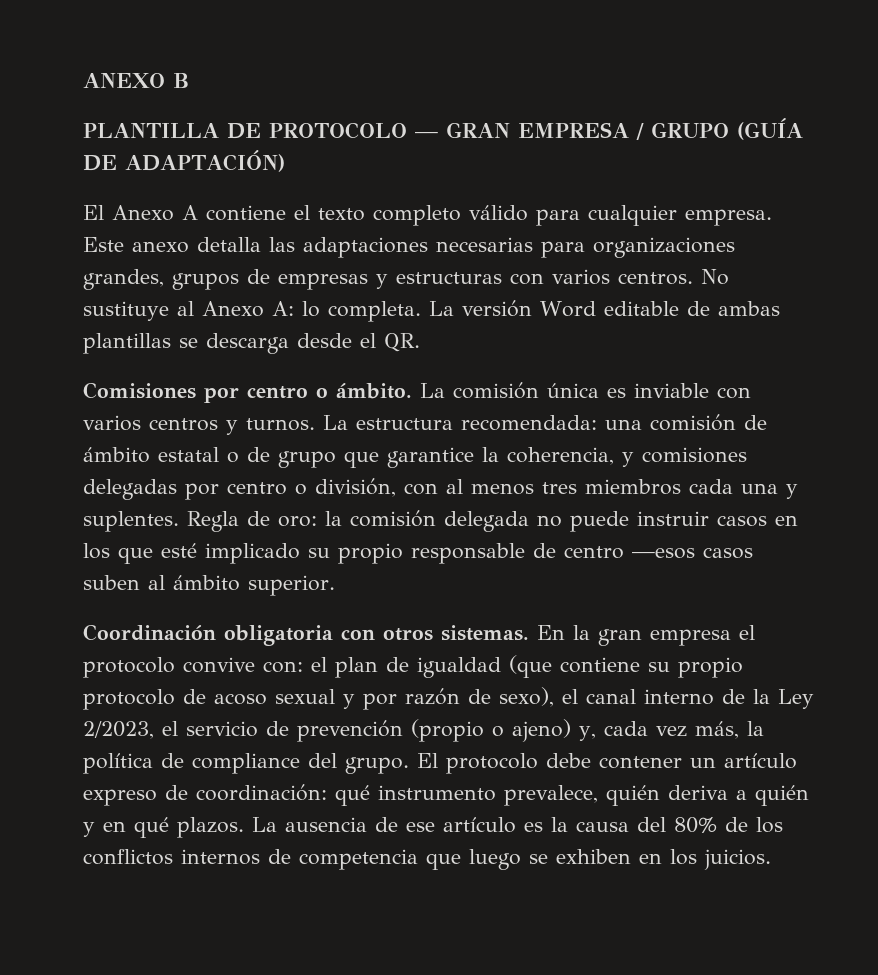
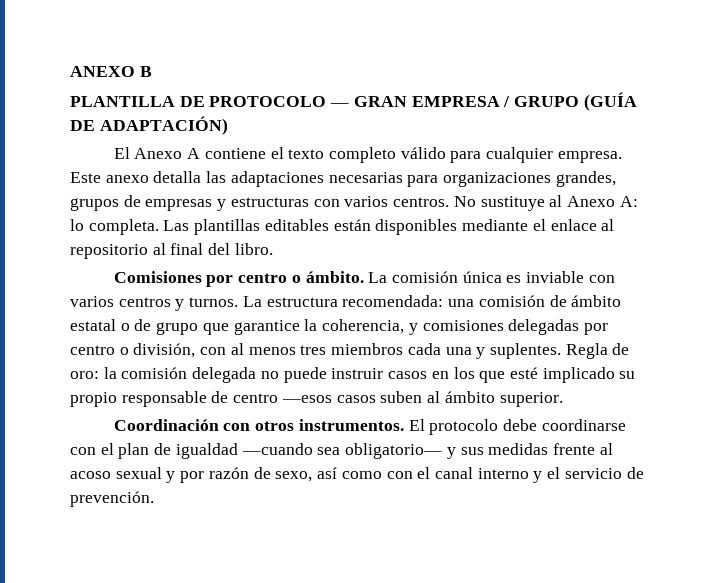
[429,300,780,317] [83,333,420,354] La versión Word editable de ambas plantillas se descarga desde el QR. -> [163,219,615,235] [70,243,273,259] Las plantillas editables están disponibles mediante el enlace al repositorio al final del libro.
[224,625,333,646] obligatoria -> (219, 425) none
[441,625,755,646] [83,655,743,678] [83,689,206,710] sistemas. En la gran empresa el protocolo convive con: el plan de igualdad (que contiene su propio protocolo de -> [298,419,626,435] [70,443,613,459] instrumentos. El protocolo debe coordinarse con el plan de igualdad —cuando sea obligatorio— y sus medidas frente al
[499,687,814,709] [83,719,764,742] [83,753,797,774] [83,784,809,806] [83,817,783,838] [83,849,771,870] sexo), el canal interno de la Ley 2/2023, el servicio de prevención (propio o ajeno) y, cada vez más, la política de compliance del grupo. El protocolo debe contener un artículo expreso de coordinación: qué instrumento prevalece, quién deriva a quién y en qué plazos. La ausencia de ese artículo es la causa del 80% de los conflictos internos de competencia que luego se exhiben en los juicios. -> [275,467,644,483] [70,491,154,507] sexo, así como con el canal interno y el servicio de prevención.

